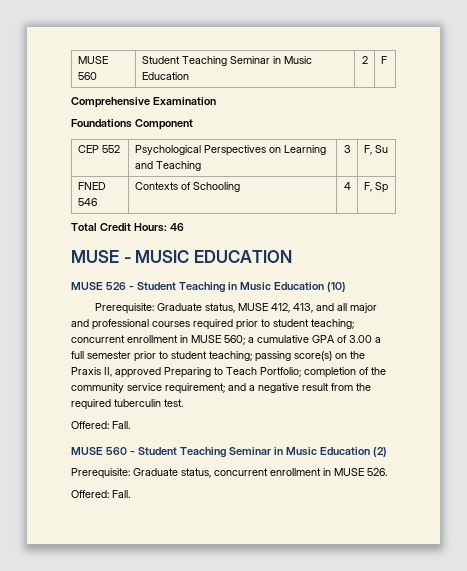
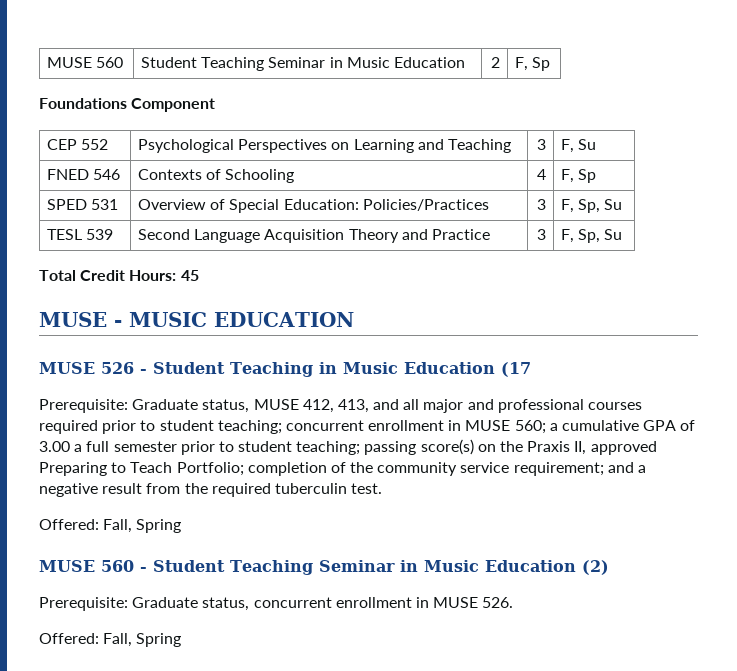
[380,56,387,64] [71,97,216,108] F // Comprehensive Examination -> [515,57,551,71] F, Sp
(388, 187) none -> [47,199,119,210] [138,199,489,213] [536,199,546,210] [561,199,623,213] [47,229,114,240] [138,229,491,243] [536,229,546,240] [561,229,623,243] // SPED 531 | Overview of Special Education: Policies/Practices | 3 | F, Sp, Su // TESL 539 | Second Language Acquisition Theory and Practice | 3 | F, Sp, Su
[170,223,184,231] 46 -> [180,270,199,281] 45
[326,282,346,292] (10) -> [500,362,531,377] (17
[112,421,130,429] Fall. -> [103,519,182,533] Fall, Spring
[112,490,130,498] Fall. -> [103,633,182,647] Fall, Spring

